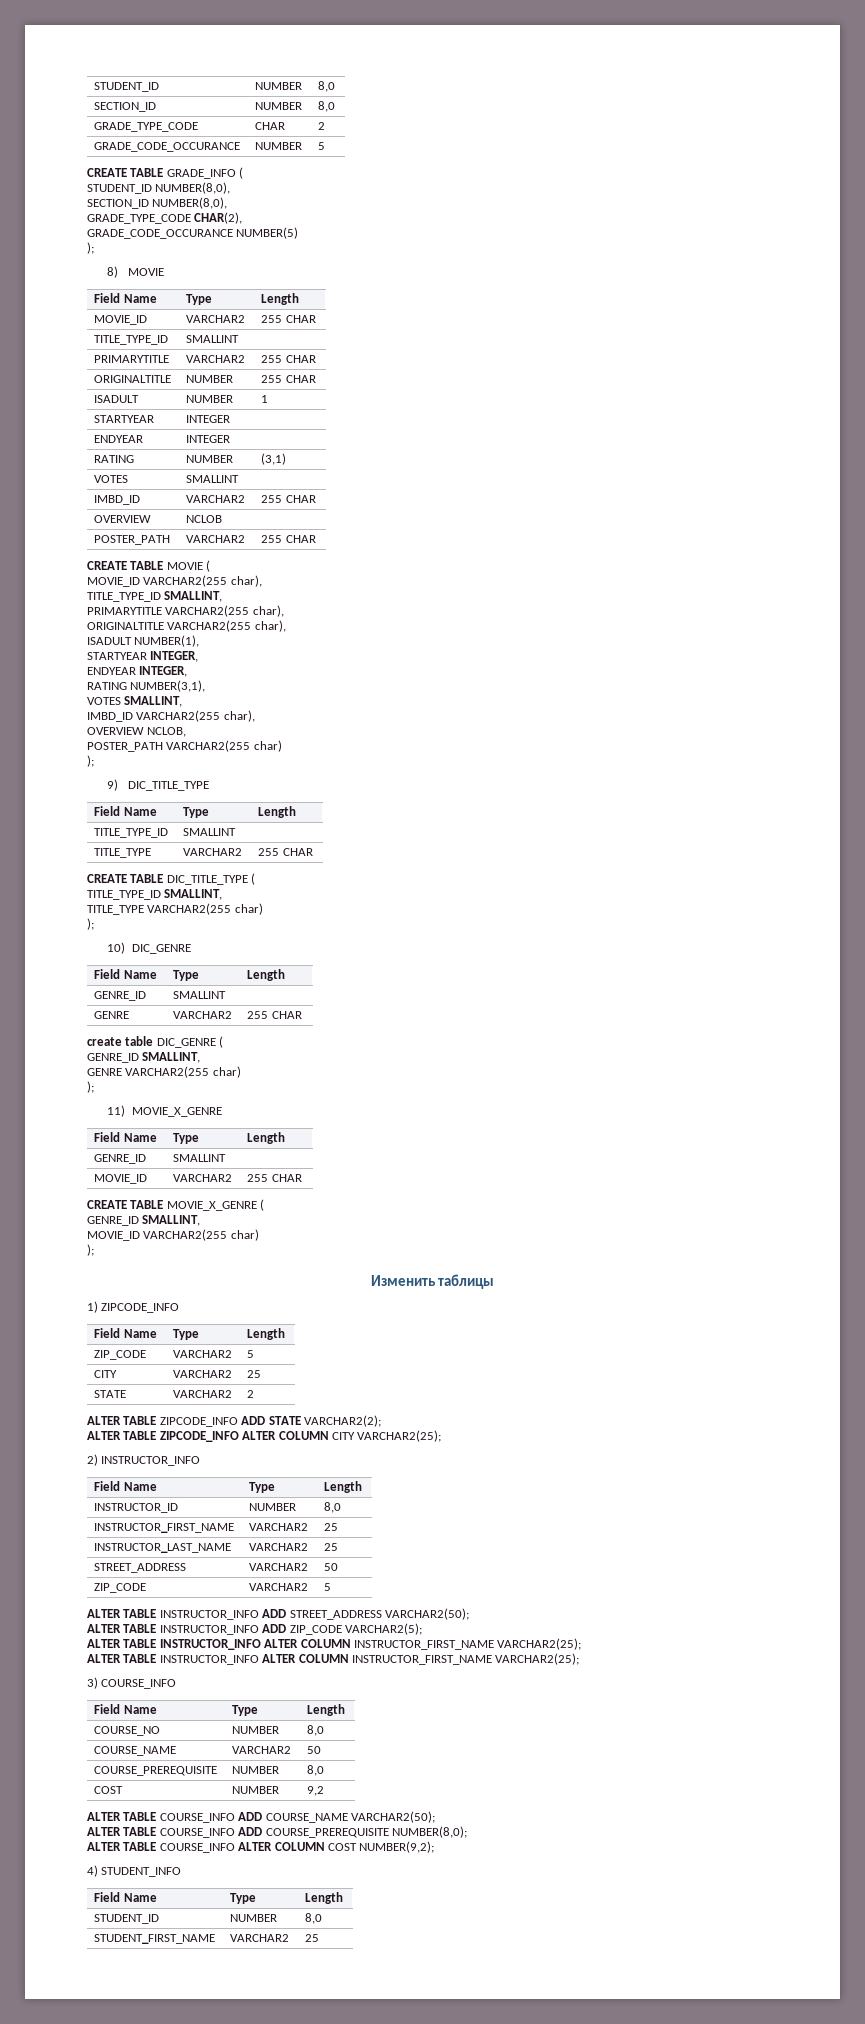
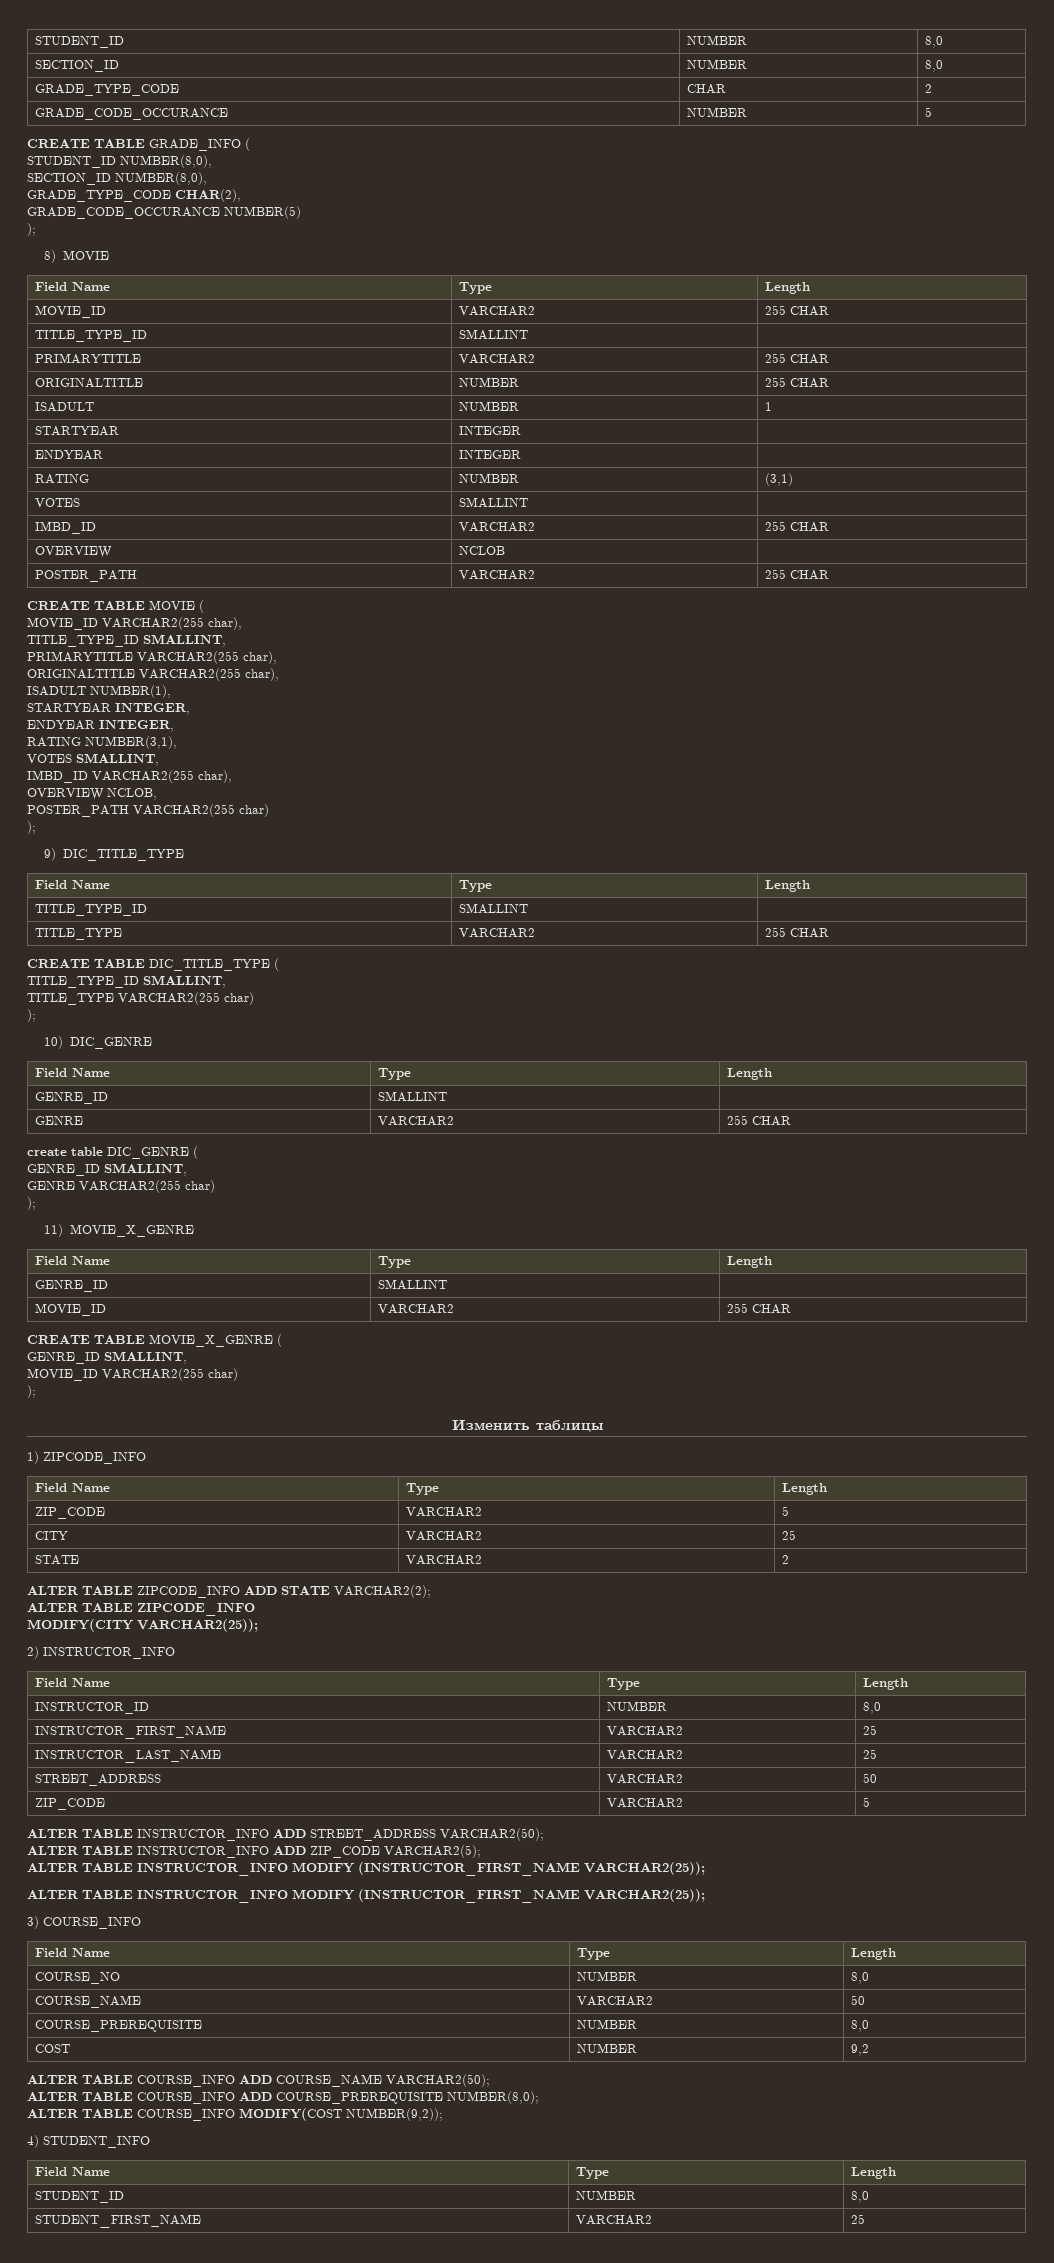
[242,1430,442,1442] ALTER COLUMN CITY VARCHAR2(25); -> [27,1619,258,1632] // MODIFY(CITY VARCHAR2(25));
[264,1638,582,1650] [87,1653,580,1665] ALTER COLUMN INSTRUCTOR_FIRST_NAME VARCHAR2(25); // ALTER TABLE INSTRUCTOR_INFO ALTER COLUMN INSTRUCTOR_FIRST_NAME VARCHAR2(25); -> [292,1862,705,1876] [27,1889,705,1903] MODIFY (INSTRUCTOR_FIRST_NAME VARCHAR2(25)); // ALTER TABLE INSTRUCTOR_INFO MODIFY (INSTRUCTOR_FIRST_NAME VARCHAR2(25));
[238,1841,435,1853] ALTER COLUMN COST NUMBER(9,2); -> [239,2108,443,2121] MODIFY(COST NUMBER(9,2));

